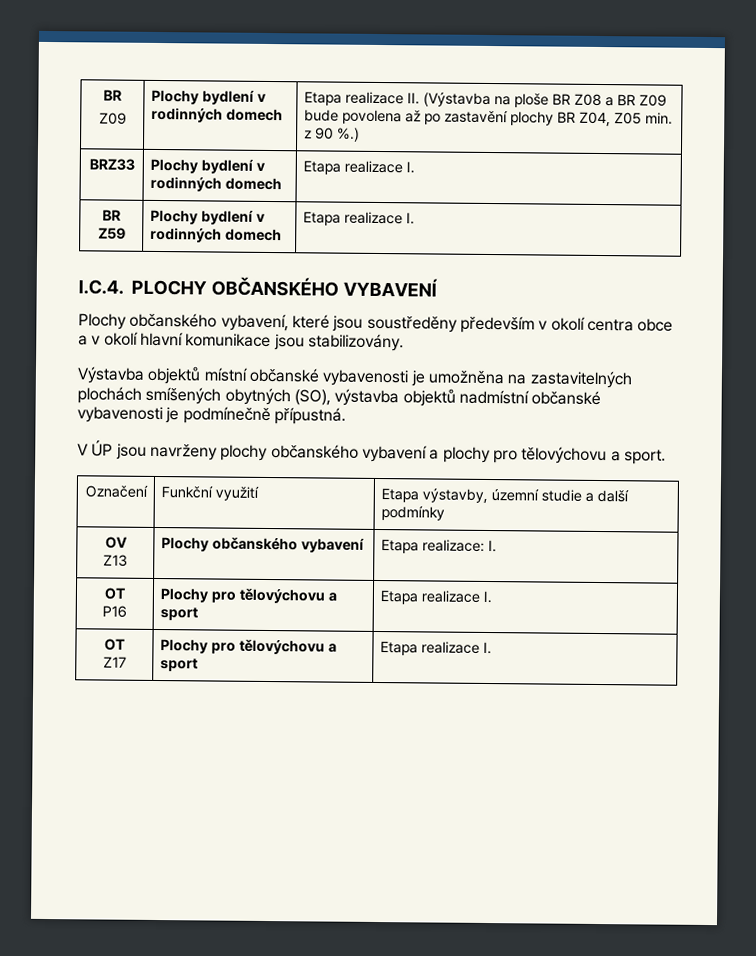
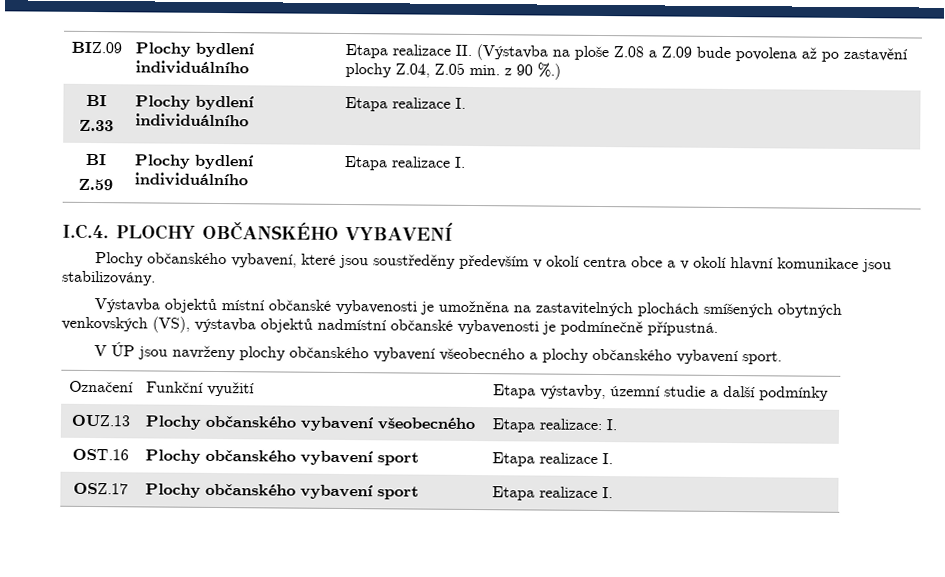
[103,89,122,101] [98,112,127,125] [150,89,266,105] [150,107,283,123] BR // Z09 | Plochy bydlení v rodinných domech -> [71,41,122,54] [135,42,255,58] [135,60,250,75] BIZ.09 | Plochy bydlení individuálního
[551,93,667,107] BR Z08 a BR Z09 -> [613,46,693,58] Z.08 a Z.09
[556,111,642,127] BR Z04, Z05 -> [395,62,466,78] Z.04, Z.05
[88,158,135,171] [149,158,265,174] [149,176,282,192] [302,160,415,175] [102,209,121,221] [97,227,126,240] [149,209,265,225] [149,227,282,243] BRZ33 | Plochy bydlení v rodinných domech | Etapa realizace I. // BR Z59 | Plochy bydlení v rodinných domech -> [86,94,107,107] [79,119,114,132] [135,95,255,111] [135,113,250,128] [345,96,467,112] [85,153,107,166] [78,178,113,191] [134,154,255,170] [134,172,249,187] BI // Z.33 | Plochy bydlení individuálního | Etapa realizace I. // BI // Z.59 | Plochy bydlení individuálního
[293,389,331,406] (SO), -> [61,316,190,333] venkovských (VS),
(428, 453) none -> [438,347,525,362] všeobecného
[492,446,621,465] pro tělovýchovu a -> [591,348,739,365] občanského vybavení
[104,536,128,549] [103,554,128,567] [160,537,365,553] OV // Z13 | Plochy občanského vybavení -> [70,414,130,427] [145,415,476,432] OUZ.13 | Plochy občanského vybavení všeobecného
[104,587,125,600] [102,605,127,618] [159,588,337,604] OT // P16 | Plochy pro tělovýchovu a -> [71,448,129,461] [145,449,374,466] OST.16 | Plochy občanského vybavení
[104,638,125,651] [102,656,127,668] [159,639,337,655] OT // Z17 | Plochy pro tělovýchovu a -> [72,482,128,495] [145,483,374,500] OSZ.17 | Plochy občanského vybavení

